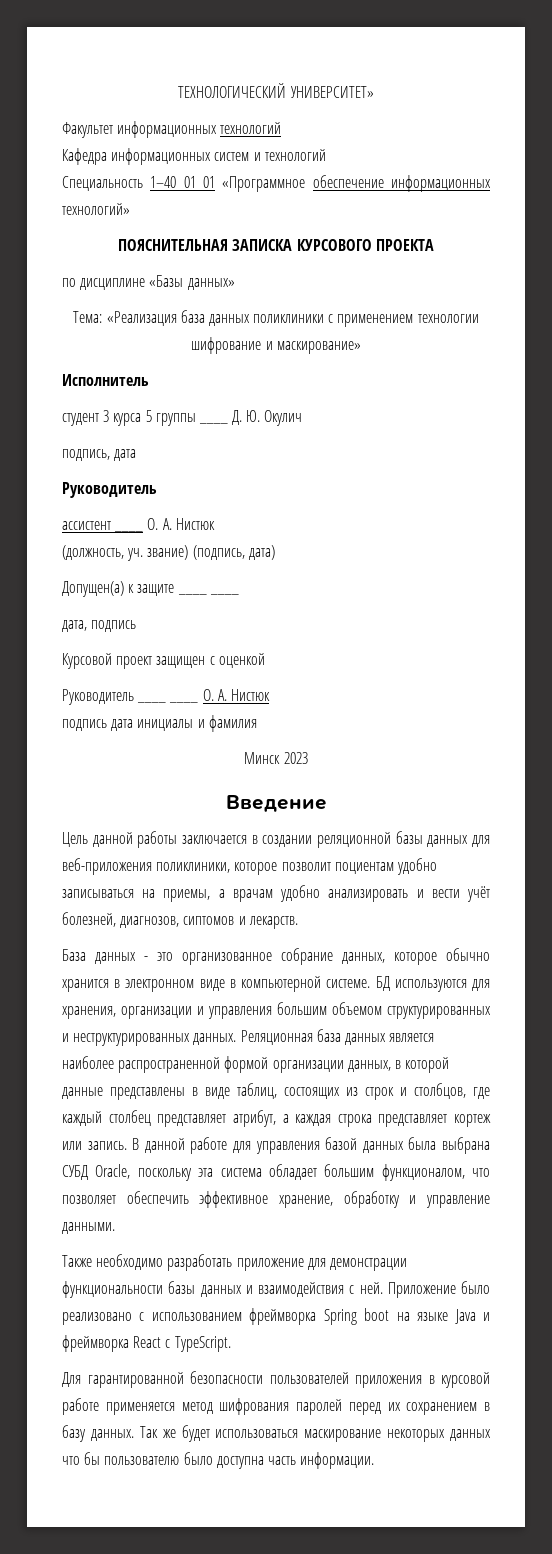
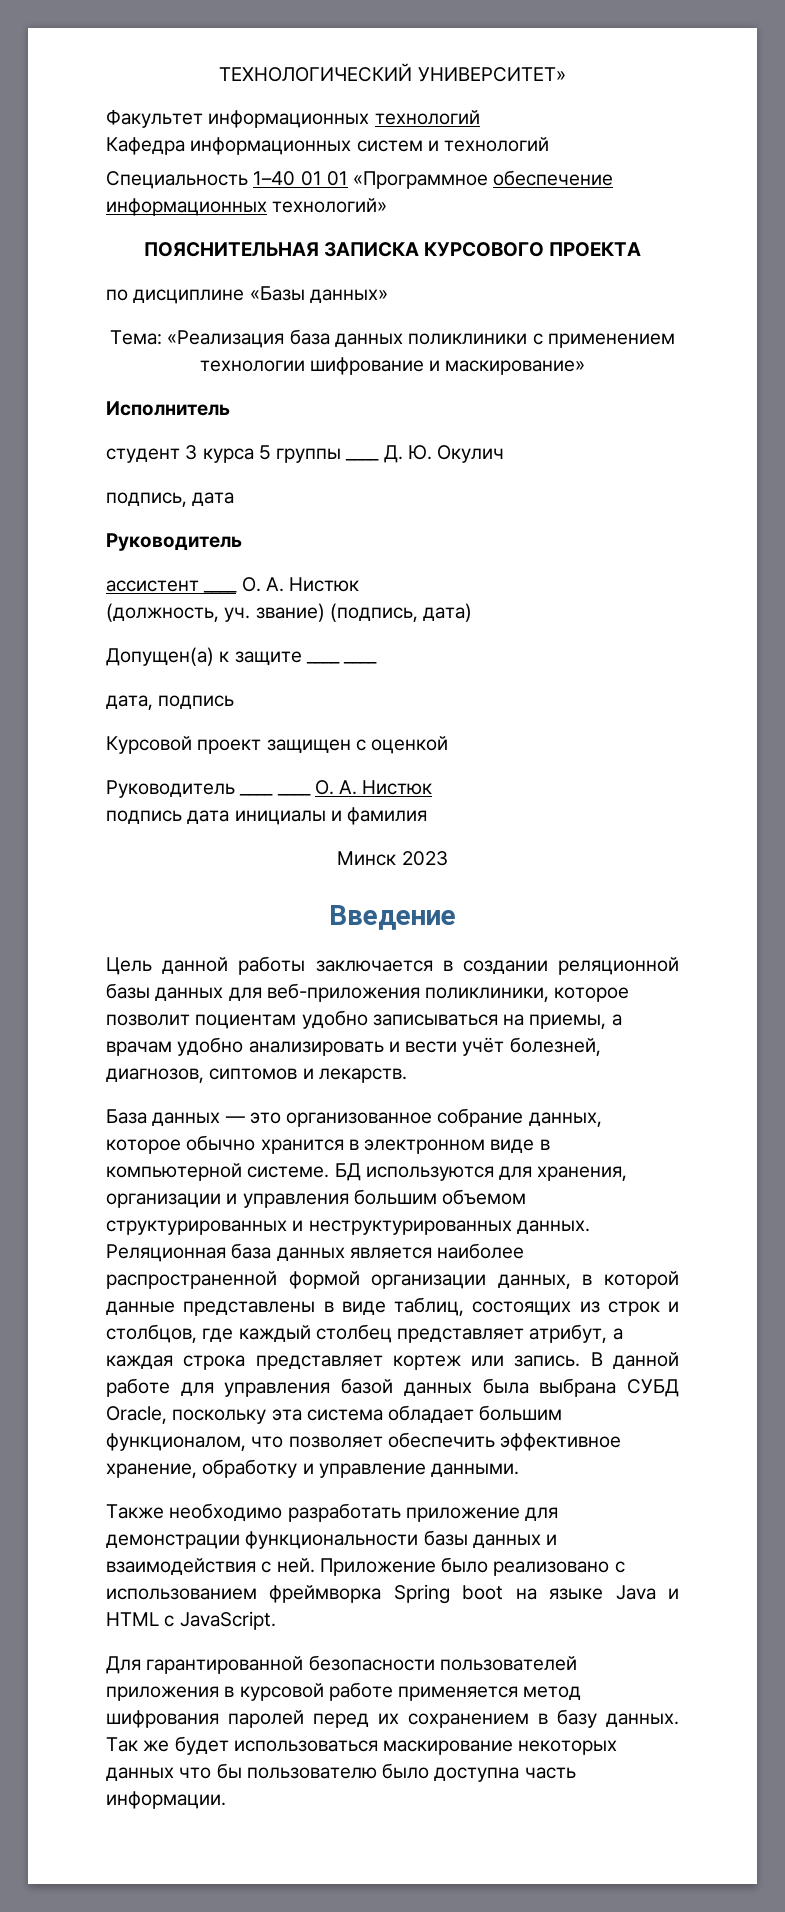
[144,956,148,961] - -> [224,1116,245,1123] —
[62,1335,231,1352] фреймворка React с TypeScript. -> [106,1611,276,1630] HTML c JavaScript.

